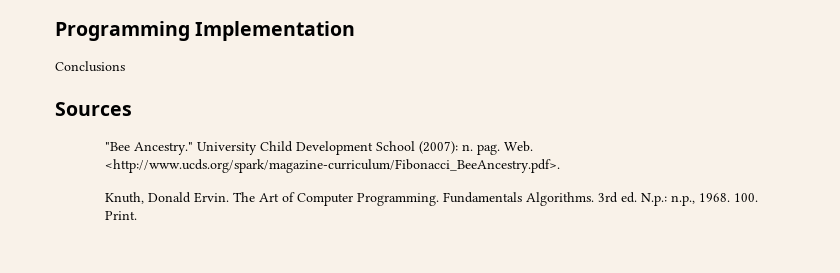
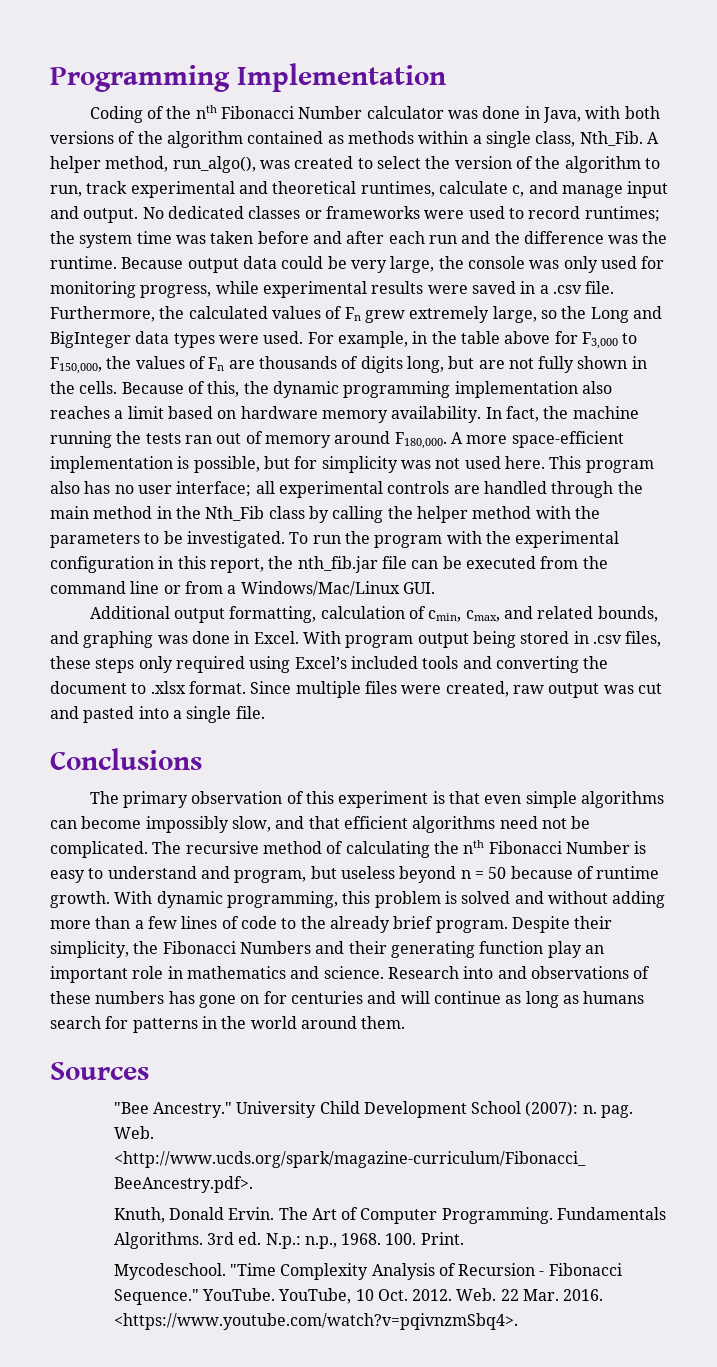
[55,61,125,72] Conclusions -> [89,105,660,123] [50,131,659,148] [50,156,660,173] [50,181,669,198] [50,206,660,223] [50,231,668,248] [50,256,665,273] [50,281,615,298] [50,306,662,323] [50,331,638,349] [50,356,647,374] [50,381,612,398] [50,406,639,423] [50,431,624,449] [50,456,654,473] [50,481,643,498] [50,506,600,523] [50,531,620,548] [50,556,608,573] [50,581,435,596] [89,606,658,623] [50,631,662,648] [50,656,609,673] [50,681,662,698] [50,706,265,723] [50,748,202,770] [89,791,664,808] [50,816,591,833] [50,840,647,858] [50,866,660,883] [50,891,666,908] [50,916,613,933] [50,941,604,958] [50,966,651,983] [50,991,645,1008] [50,1016,406,1033] Coding of the nth Fibonacci Number calculator was done in Java, with both versions of the algorithm contained as methods within a single class, Nth_Fib. A helper method, run_algo(), was created to select the version of the algorithm to run, track experimental and theoretical runtimes, calculate c, and manage input and output. No dedicated classes or frameworks were used to record runtimes; the system time was taken before and after each run and the difference was the runtime. Because output data could be very large, the console was only used for monitoring progress, while experimental results were saved in a .csv file. Furthermore, the calculated values of Fn grew extremely large, so the Long and BigInteger data types were used. For example, in the table above for F3,000 to F150,000, the values of Fn are thousands of digits long, but are not fully shown in the cells. Because of this, the dynamic programming implementation also reaches a limit based on hardware memory availability. In fact, the machine running the tests ran out of memory around F180,000. A more space-efficient implementation is possible, but for simplicity was not used here. This program also has no user interface; all experimental controls are handled through the main method in the Nth_Fib class by calling the helper method with the parameters to be investigated. To run the program with the experimental configuration in this report, the nth_fib.jar file can be executed from the command line or from a Windows/Mac/Linux GUI. // Additional output formatting, calculation of cmin, cmax, and related bounds, and graphing was done in Excel. With program output being stored in .csv files, these steps only required using Excel’s included tools and converting the document to .xlsx format. Since multiple files were created, raw output was cut and pasted into a single file. // Conclusions // The primary observation of this experiment is that even simple algorithms can become impossibly slow, and that efficient algorithms need not be complicated. The recursive method of calculating the nth Fibonacci Number is easy to understand and program, but useless beyond n = 50 because of runtime growth. With dynamic programming, this problem is solved and without adding more than a few lines of code to the already brief program. Despite their simplicity, the Fibonacci Numbers and their generating function play an important role in mathematics and science. Research into and observations of these numbers has gone on for centuries and will continue as long as humans search for patterns in the world around them.
(137, 215) none -> [113,1263,622,1280] [113,1288,604,1305] [113,1313,518,1330] // Mycodeschool. "Time Complexity Analysis of Recursion - Fibonacci Sequence." YouTube. YouTube, 10 Oct. 2012. Web. 22 Mar. 2016. <https://www.youtube.com/watch?v=pqivnzmSbq4>.

